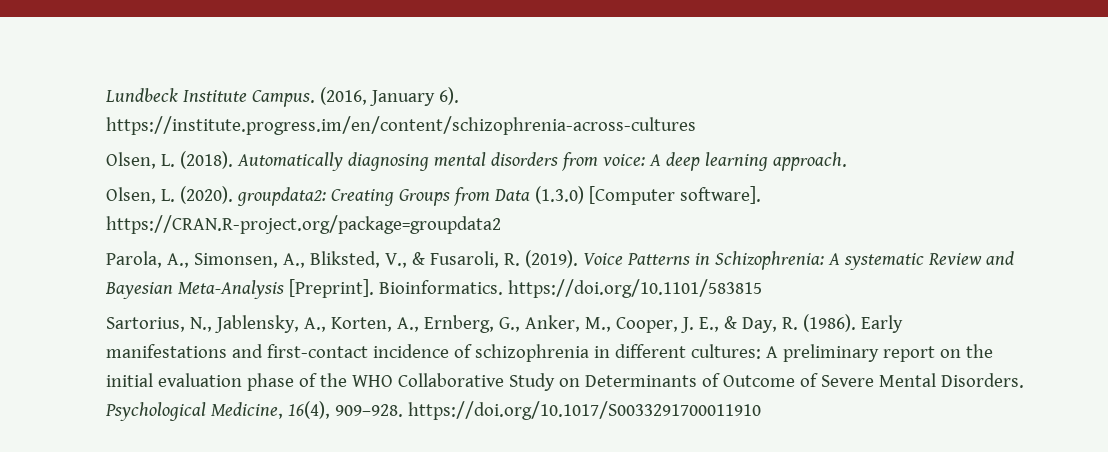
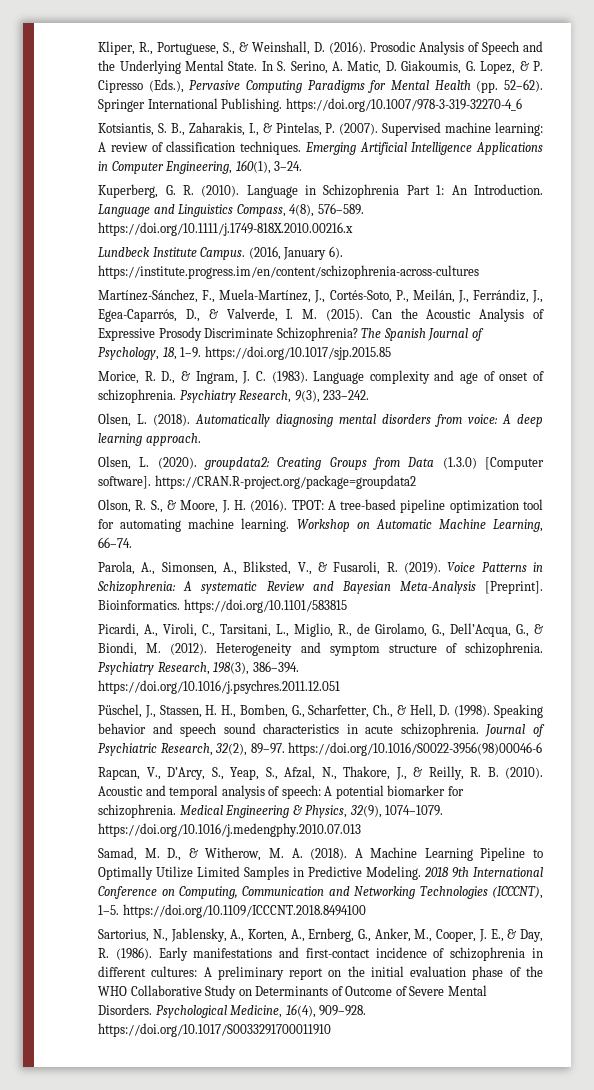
(105, 95) none -> [98,41,544,55] [98,60,543,74] [98,79,543,93] [98,98,522,112] [98,122,543,136] [98,141,543,155] [98,160,303,174] [98,184,543,198] [98,203,364,217] [98,222,354,236] Kliper, R., Portuguese, S., & Weinshall, D. (2016). Prosodic Analysis of Speech and the Underlying Mental State. In S. Serino, A. Matic, D. Giakoumis, G. Lopez, & P. Cipresso (Eds.), Pervasive Computing Paradigms for Mental Health (pp. 52–62). Springer International Publishing. https://doi.org/10.1007/978-3-319-32270-4_6 // Kotsiantis, S. B., Zaharakis, I., & Pintelas, P. (2007). Supervised machine learning: A review of classification techniques. Emerging Artificial Intelligence Applications in Computer Engineering, 160(1), 3–24. // Kuperberg, G. R. (2010). Language in Schizophrenia Part 1: An Introduction. Language and Linguistics Compass, 4(8), 576–589. https://doi.org/10.1111/j.1749-818X.2010.00216.x //
(697, 125) none -> [98,289,543,303] [98,308,544,322] [98,327,484,341] [98,346,391,360] [98,370,544,384] [98,389,370,403] // Martínez-Sánchez, F., Muela-Martínez, J., Cortés-Soto, P., Meilán, J., Ferrándiz, J., Egea-Caparrós, D., & Valverde, I. M. (2015). Can the Acoustic Analysis of Expressive Prosody Discriminate Schizophrenia? The Spanish Journal of Psychology, 18, 1–9. https://doi.org/10.1017/sjp.2015.85 // Morice, R. D., & Ingram, J. C. (1983). Language complexity and age of onset of schizophrenia. Psychiatry Research, 9(3), 233–242.
(502, 224) none -> [98,499,544,513] [98,518,543,532] [98,537,133,548] // Olson, R. S., & Moore, J. H. (2016). TPOT: A tree-based pipeline optimization tool for automating machine learning. Workshop on Automatic Machine Learning, 66–74.
(763, 288) none -> [98,623,544,637] [98,642,543,656] [98,661,299,675] [98,680,341,694] [98,704,543,718] [98,723,545,737] [98,742,543,756] [98,766,544,780] [98,785,464,799] [98,804,444,818] [98,823,362,837] [98,847,543,861] [98,866,544,880] [98,886,543,899] [98,904,366,918] // Picardi, A., Viroli, C., Tarsitani, L., Miglio, R., de Girolamo, G., Dell’Acqua, G., & Biondi, M. (2012). Heterogeneity and symptom structure of schizophrenia. Psychiatry Research, 198(3), 386–394. https://doi.org/10.1016/j.psychres.2011.12.051 // Püschel, J., Stassen, H. H., Bomben, G., Scharfetter, Ch., & Hell, D. (1998). Speaking behavior and speech sound characteristics in acute schizophrenia. Journal of Psychiatric Research, 32(2), 89–97. https://doi.org/10.1016/S0022-3956(98)00046-6 // Rapcan, V., D’Arcy, S., Yeap, S., Afzal, N., Thakore, J., & Reilly, R. B. (2010). Acoustic and temporal analysis of speech: A potential biomarker for schizophrenia. Medical Engineering & Physics, 32(9), 1074–1079. https://doi.org/10.1016/j.medengphy.2010.07.013 // Samad, M. D., & Witherow, M. A. (2018). A Machine Learning Pipeline to Optimally Utilize Limited Samples in Predictive Modeling. 2018 9th International Conference on Computing, Communication and Networking Technologies (ICCCNT), 1–5. https://doi.org/10.1109/ICCCNT.2018.8494100

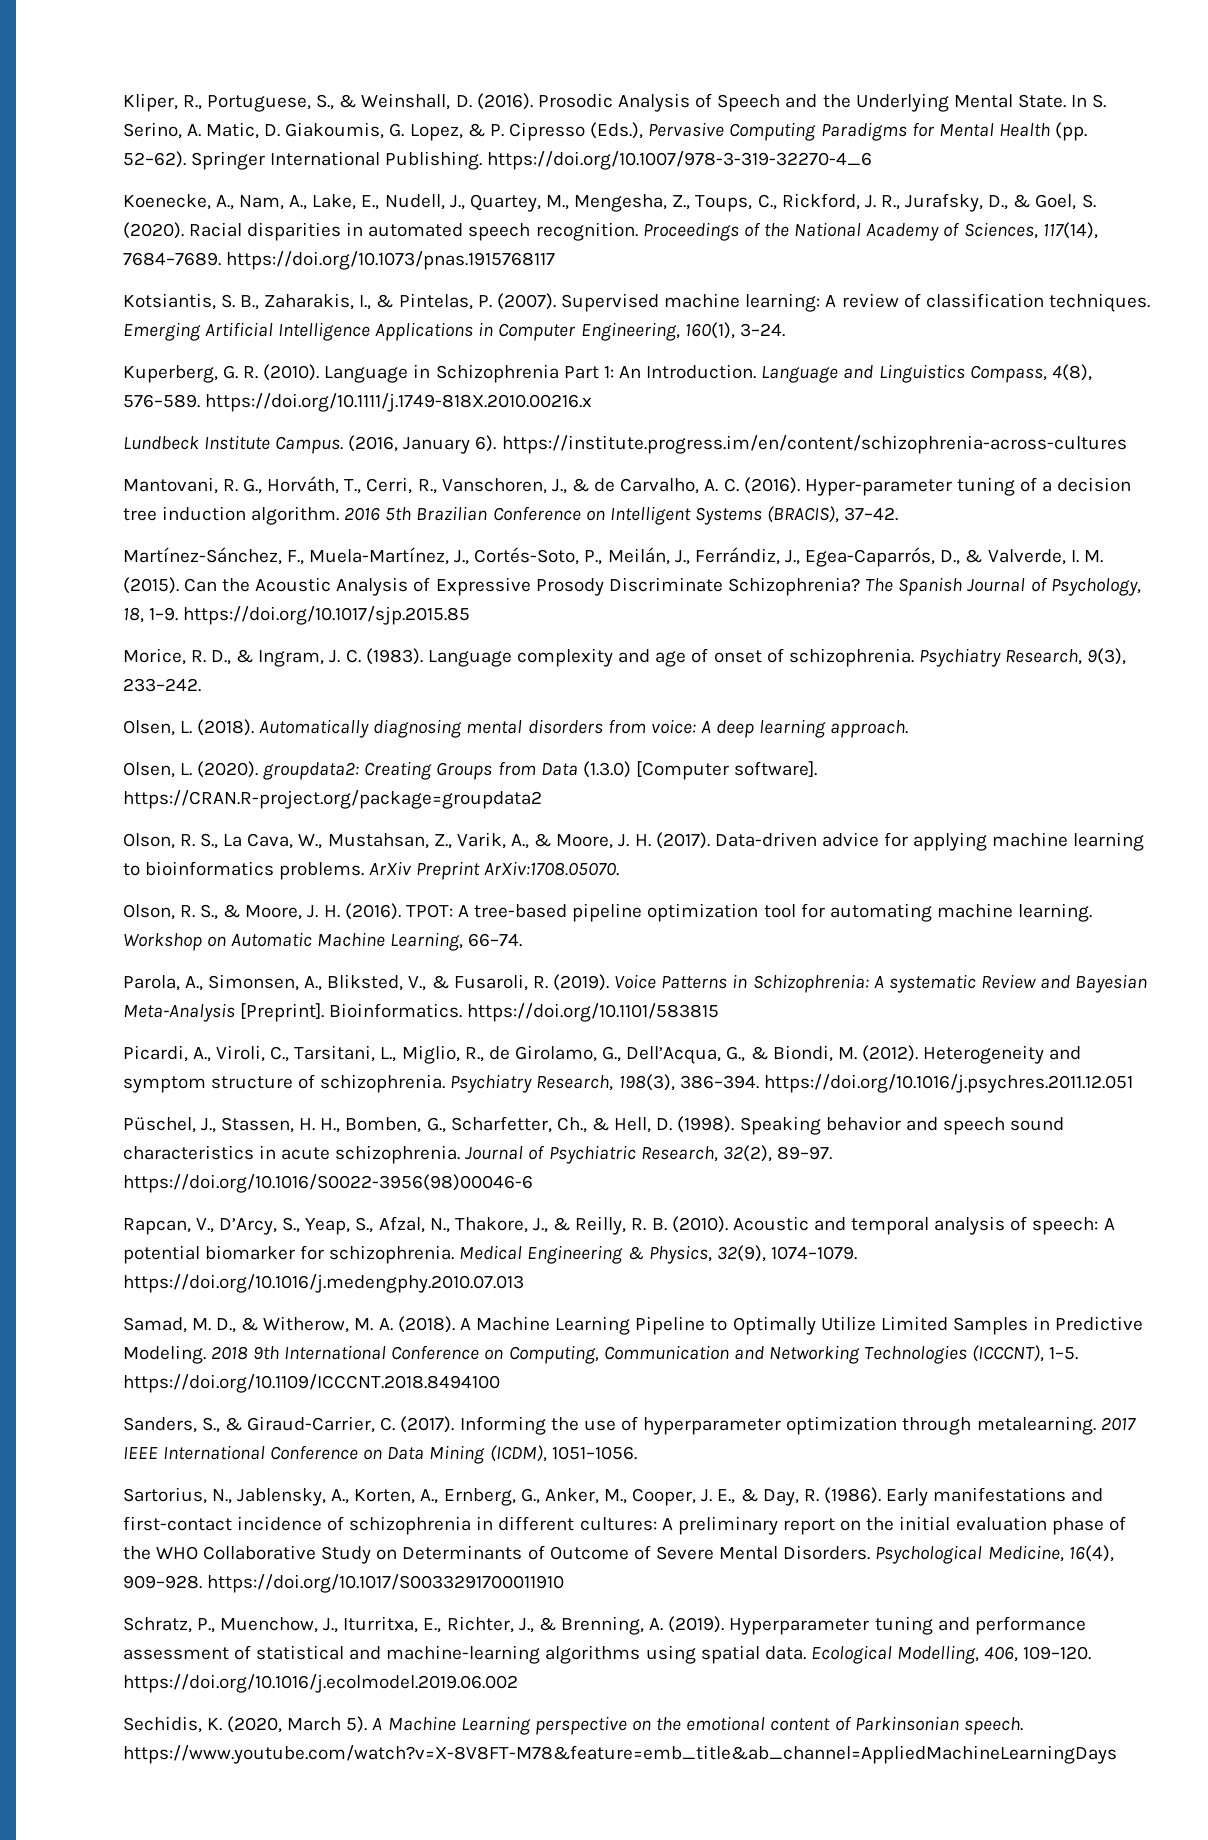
(522, 105) none -> [122,193,1096,212] [122,222,1098,241] [122,251,555,270] // Koenecke, A., Nam, A., Lake, E., Nudell, J., Quartey, M., Mengesha, Z., Toups, C., Rickford, J. R., Jurafsky, D., & Goel, S. (2020). Racial disparities in automated speech recognition. Proceedings of the National Academy of Sciences, 117(14), 7684–7689. https://doi.org/10.1073/pnas.1915768117
(480, 272) none -> [122,476,1132,496] [122,506,899,525] // Mantovani, R. G., Horváth, T., Cerri, R., Vanschoren, J., & de Carvalho, A. C. (2016). Hyper-parameter tuning of a decision tree induction algorithm. 2016 5th Brazilian Conference on Intelligent Systems (BRACIS), 37–42.
(416, 482) none -> [122,832,1145,851] [122,861,620,880] // Olson, R. S., La Cava, W., Mustahsan, Z., Varik, A., & Moore, J. H. (2017). Data-driven advice for applying machine learning to bioinformatics problems. ArXiv Preprint ArXiv:1708.05070.
(366, 911) none -> [122,1416,1136,1435] [122,1445,637,1464] // Sanders, S., & Giraud-Carrier, C. (2017). Informing the use of hyperparameter optimization through metalearning. 2017 IEEE International Conference on Data Mining (ICDM), 1051–1056.
(332, 1030) none -> [122,1616,1086,1635] [122,1645,1092,1664] [122,1674,518,1693] [122,1716,1023,1735] [122,1745,1117,1764] // Schratz, P., Muenchow, J., Iturritxa, E., Richter, J., & Brenning, A. (2019). Hyperparameter tuning and performance assessment of statistical and machine-learning algorithms using spatial data. Ecological Modelling, 406, 109–120. https://doi.org/10.1016/j.ecolmodel.2019.06.002 // Sechidis, K. (2020, March 5). A Machine Learning perspective on the emotional content of Parkinsonian speech. https://www.youtube.com/watch?v=X-8V8FT-M78&feature=emb_title&ab_channel=AppliedMachineLearningDays

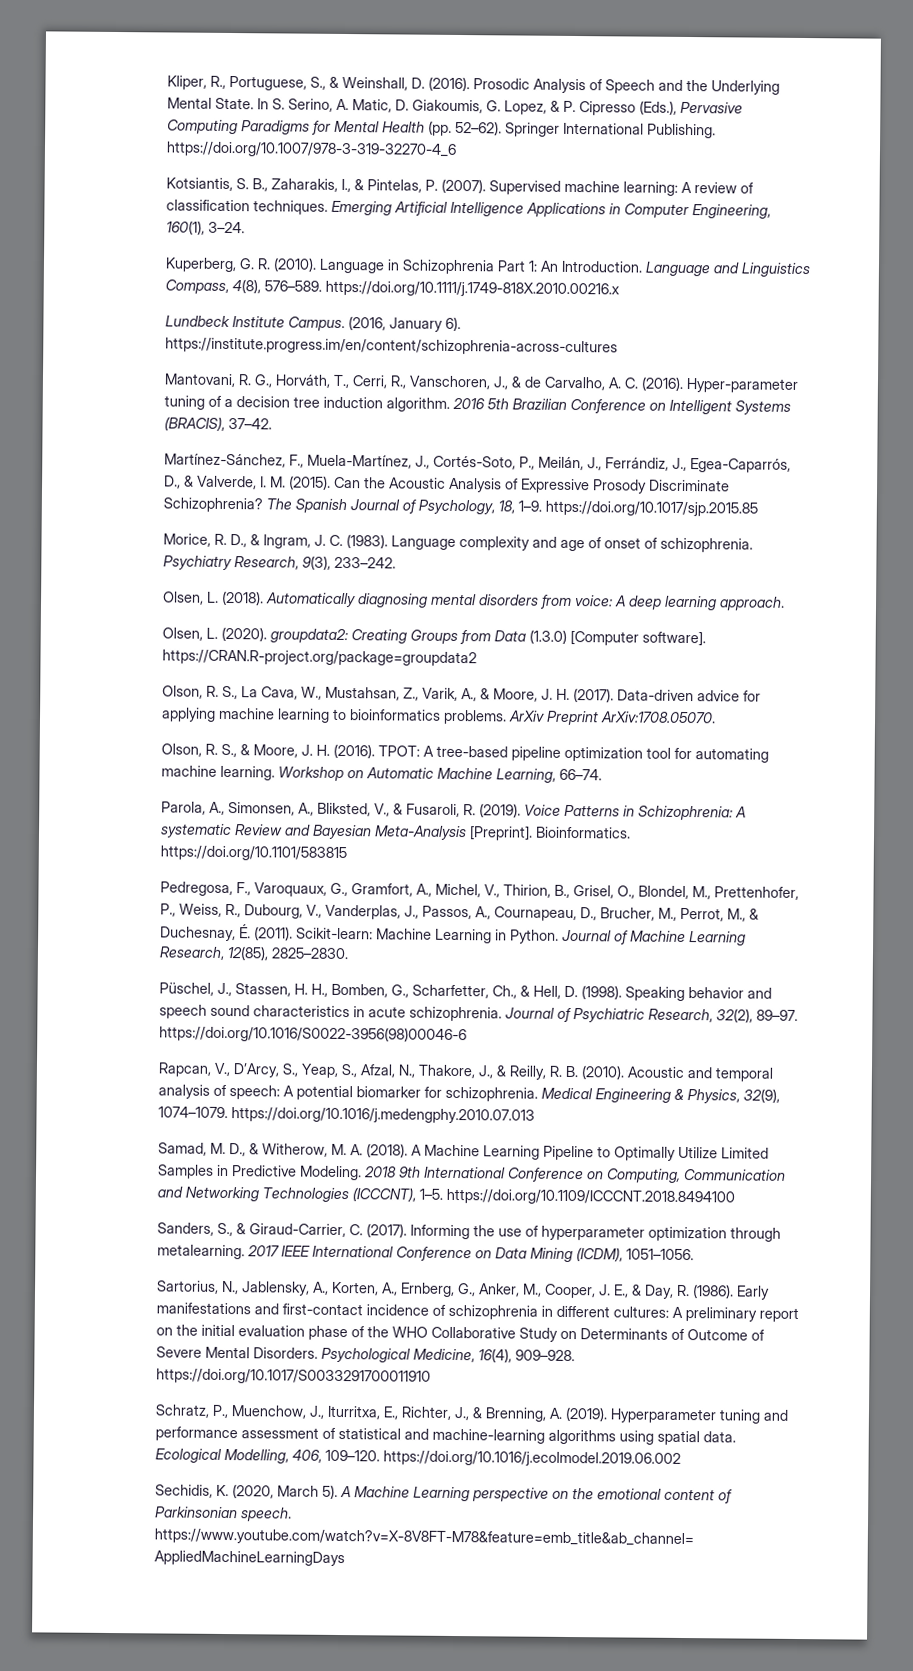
[122,193,1096,212] [122,222,1098,241] [122,251,555,270] // Koenecke, A., Nam, A., Lake, E., Nudell, J., Quartey, M., Mengesha, Z., Toups, C., Rickford, J. R., Jurafsky, D., & Goel, S. (2020). Racial disparities in automated speech recognition. Proceedings of the National Academy of Sciences, 117(14), 7684–7689. https://doi.org/10.1073/pnas.1915768117 -> (457, 149) none
[122,1045,1082,1064] [122,1074,1133,1093] Picardi, A., Viroli, C., Tarsitani, L., Miglio, R., de Girolamo, G., Dell’Acqua, G., & Biondi, M. (2012). Heterogeneity and symptom structure of schizophrenia. Psychiatry Research, 198(3), 386–394. https://doi.org/10.1016/j.psychres.2011.12.051 -> [159,881,799,900] [159,903,759,922] [159,923,746,946] [158,946,349,961] Pedregosa, F., Varoquaux, G., Gramfort, A., Michel, V., Thirion, B., Grisel, O., Blondel, M., Prettenhofer, P., Weiss, R., Dubourg, V., Vanderplas, J., Passos, A., Cournapeau, D., Brucher, M., Perrot, M., & Duchesnay, É. (2011). Scikit-learn: Machine Learning in Python. Journal of Machine Learning Research, 12(85), 2825–2830.

